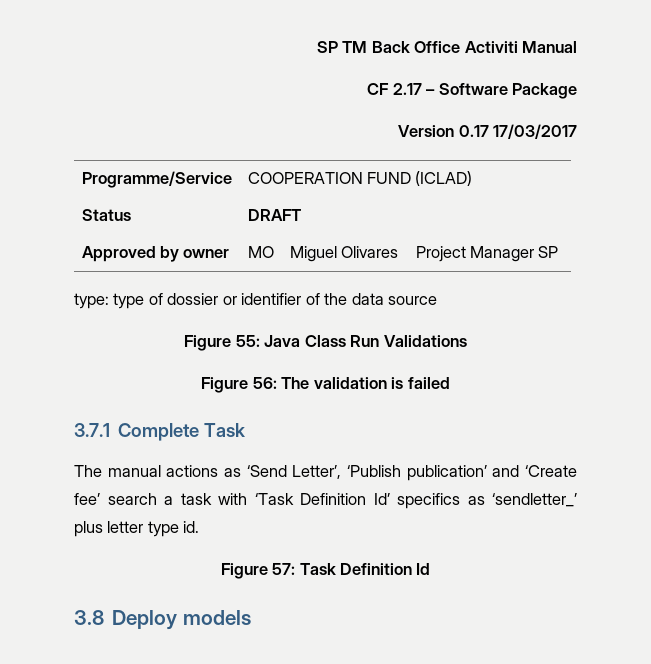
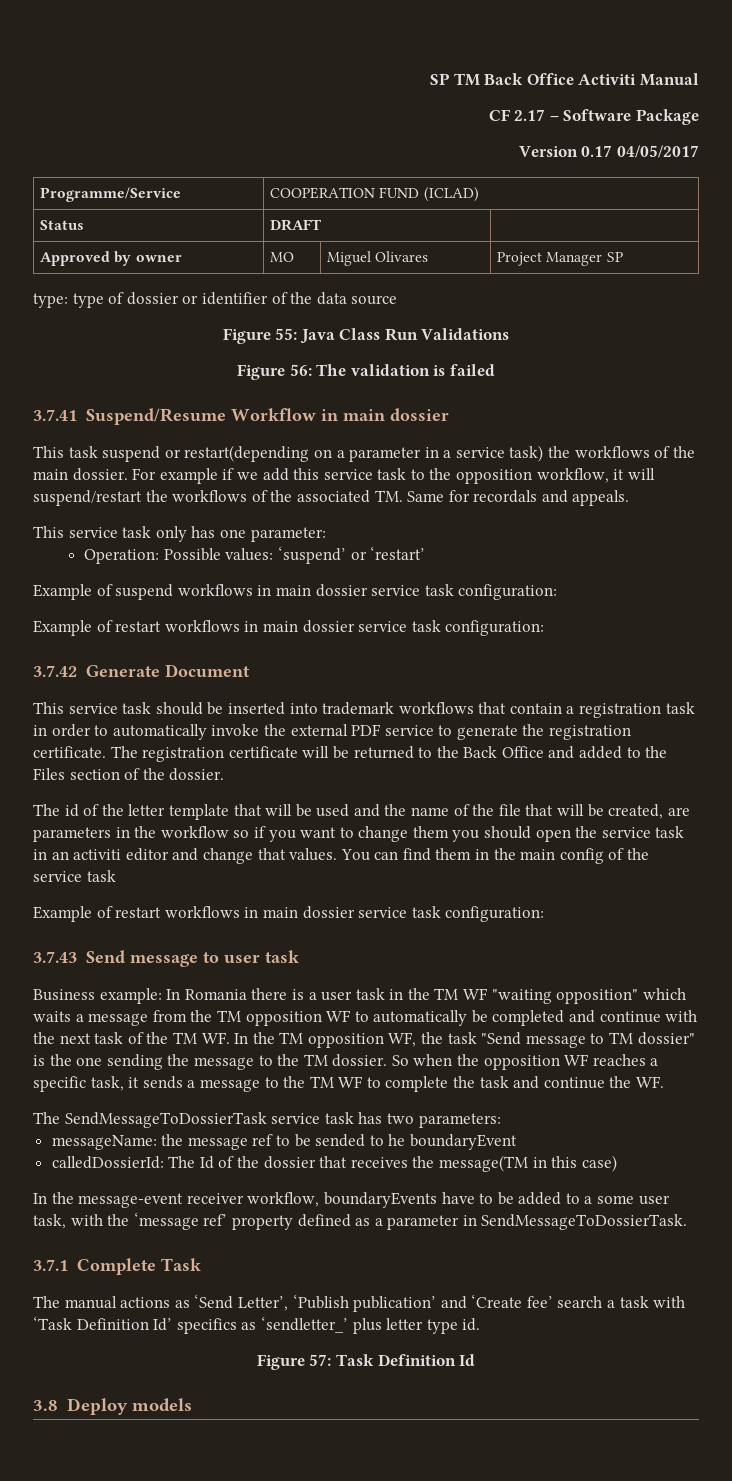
[493,124,577,139] 17/03/2017 -> [617,145,699,158] 04/05/2017
(450, 383) none -> [33,408,449,425] [33,445,695,462] [33,468,655,484] [33,490,630,506] [33,526,326,542] [84,546,426,564] [33,584,558,600] [33,620,545,636] [33,664,250,677] [33,702,695,718] [33,724,632,740] [33,746,668,762] [33,768,225,781] [33,804,690,820] [33,826,685,842] [33,848,650,864] [33,870,116,882] [33,906,545,922] [33,950,299,967] [33,988,686,1004] [33,1010,698,1026] [33,1032,695,1048] [33,1054,659,1070] [33,1076,665,1092] [33,1112,501,1128] [51,1134,518,1150] [51,1155,617,1172] [33,1192,670,1208] [33,1212,688,1230] // 3.7.41 Suspend/Resume Workflow in main dossier // This task suspend or restart(depending on a parameter in a service task) the workflows of the main dossier. For example if we add this service task to the opposition workflow, it will suspend/restart the workflows of the associated TM. Same for recordals and appeals. // This service task only has one parameter: // Operation: Possible values: ‘suspend’ or ‘restart’ // Example of suspend workflows in main dossier service task configuration: // Example of restart workflows in main dossier service task configuration: // 3.7.42 Generate Document // This service task should be inserted into trademark workflows that contain a registration task in order to automatically invoke the external PDF service to generate the registration certificate. The registration certificate will be returned to the Back Office and added to the Files section of the dossier. // The id of the letter template that will be used and the name of the file that will be created, are parameters in the workflow so if you want to change them you should open the service task in an activiti editor and change that values. You can find them in the main config of the service task // Example of restart workflows in main dossier service task configuration: // 3.7.43 Send message to user task // Business example: In Romania there is a user task in the TM WF "waiting opposition" which waits a message from the TM opposition WF to automatically be completed and continue with the next task of the TM WF. In the TM opposition WF, the task "Send message to TM dossier" is the one sending the message to the TM dossier. So when the opposition WF reaches a specific task, it sends a message to the TM WF to complete the task and continue the WF. // The SendMessageToDossierTask service task has two parameters: // messageName: the message ref to be sended to he boundaryEvent // calledDossierId: The Id of the dossier that receives the message(TM in this case) // In the message-event receiver workflow, boundaryEvents have to be added to a some user task, with the ‘message ref’ property defined as a parameter in SendMessageToDossierTask.

